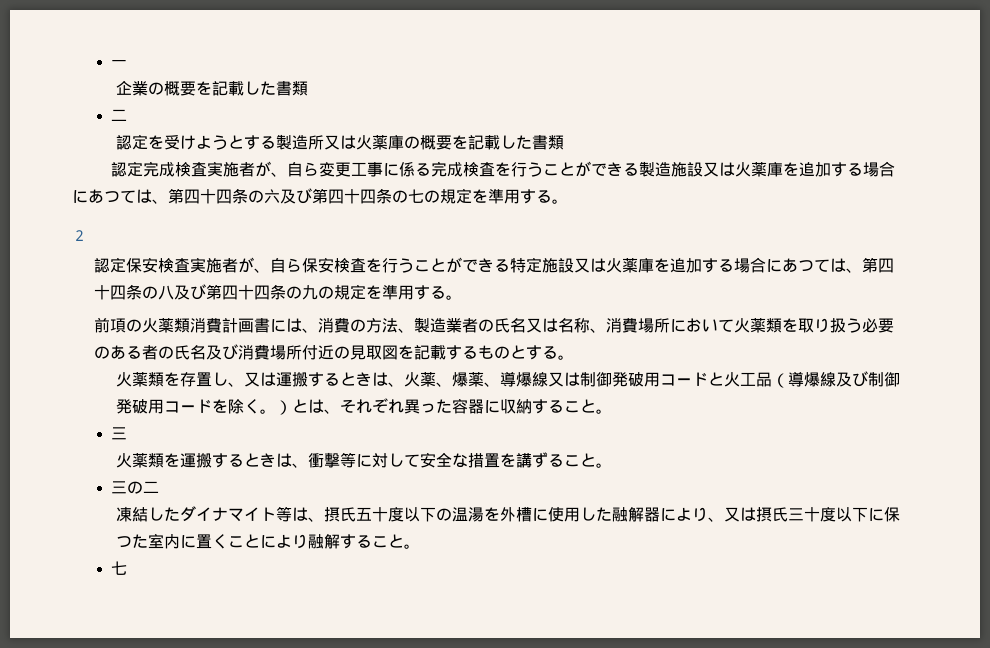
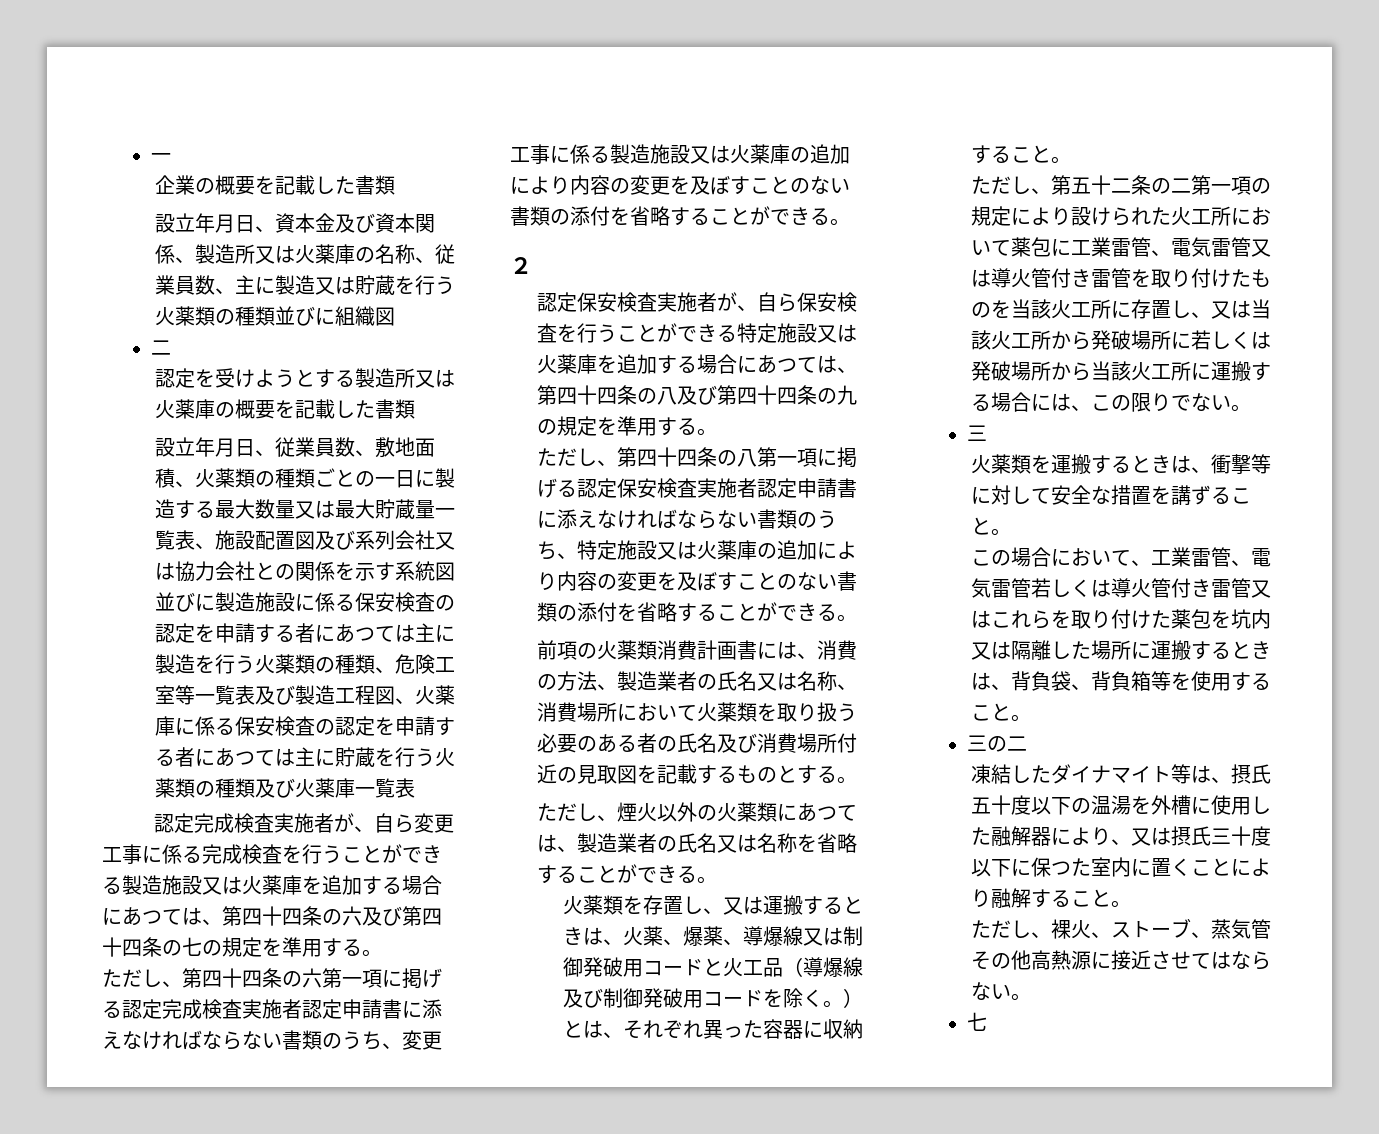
(308, 88) none -> [155,213,436,233] [155,244,456,264] [155,275,456,295] [155,306,396,326] // 設立年月日、資本金及び資本関係、製造所又は火薬庫の名称、従業員数、主に製造又は貯蔵を行う火薬類の種類並びに組織図
(564, 142) none -> [155,437,436,458] [155,468,456,488] [155,499,456,519] [155,530,456,550] [155,561,456,582] [155,592,456,612] [155,623,456,643] [155,654,456,674] [155,685,456,705] [155,716,456,736] [155,747,456,767] [155,778,416,798] // 設立年月日、従業員数、敷地面積、火薬類の種類ごとの一日に製造する最大数量又は最大貯蔵量一覧表、施設配置図及び系列会社又は協力会社との関係を示す系統図並びに製造施設に係る保安検査の認定を申請する者にあつては主に製造を行う火薬類の種類、危険工室等一覧表及び製造工程図、火薬庫に係る保安検査の認定を申請する者にあつては主に貯蔵を行う火薬類の種類及び火薬庫一覧表
(568, 201) none -> [102,968,442,989] [102,999,442,1019] [102,1030,442,1050] [510,144,850,164] [510,175,850,195] [510,206,850,226] // ただし、第四十四条の六第一項に掲げる認定完成検査実施者認定申請書に添えなければならない書類のうち、変更工事に係る製造施設又は火薬庫の追加により内容の変更を及ぼすことのない書類の添付を省略することができる。
(462, 297) none -> [536,447,857,468] [536,478,857,498] [536,509,837,529] [536,540,857,560] [536,571,857,591] [536,602,857,622] // ただし、第四十四条の八第一項に掲げる認定保安検査実施者認定申請書に添えなければならない書類のうち、特定施設又は火薬庫の追加により内容の変更を及ぼすことのない書類の添付を省略することができる。
(574, 357) none -> [536,802,857,822] [536,833,857,853] [536,864,717,884] // ただし、煙火以外の火薬類にあつては、製造業者の氏名又は名称を省略することができる。
(612, 411) none -> [971,175,1272,195] [971,206,1272,226] [971,237,1272,257] [971,268,1272,288] [971,299,1272,319] [971,330,1272,350] [971,361,1272,381] [971,392,1252,412] // ただし、第五十二条の二第一項の規定により設けられた火工所において薬包に工業雷管、電気雷管又は導火管付き雷管を取り付けたものを当該火工所に存置し、又は当該火工所から発破場所に若しくは発破場所から当該火工所に運搬する場合には、この限りでない。
(612, 465) none -> [971,547,1272,567] [971,578,1272,598] [971,609,1272,629] [971,640,1272,660] [971,671,1272,691] [971,703,1032,722] // この場合において、工業雷管、電気雷管若しくは導火管付き雷管又はこれらを取り付けた薬包を坑内又は隔離した場所に運搬するときは、背負袋、背負箱等を使用すること。
(420, 546) none -> [971,918,1272,939] [971,950,1272,970] [971,982,1032,1001] // ただし、裸火、ストーブ、蒸気管その他高熱源に接近させてはならない。

